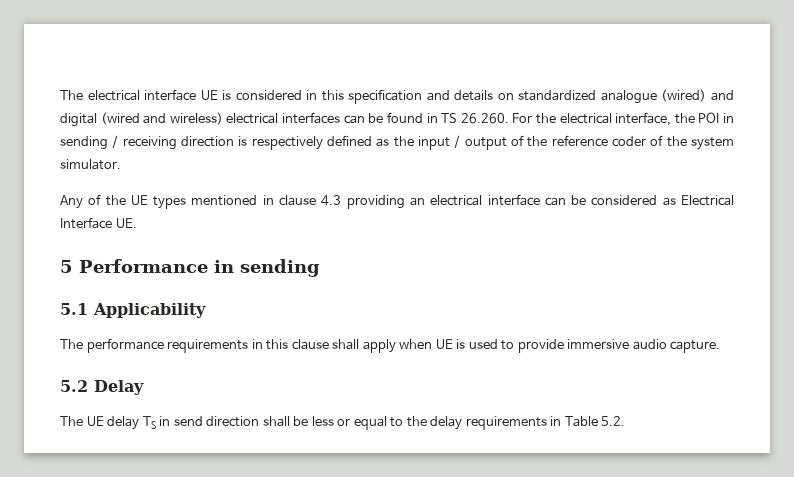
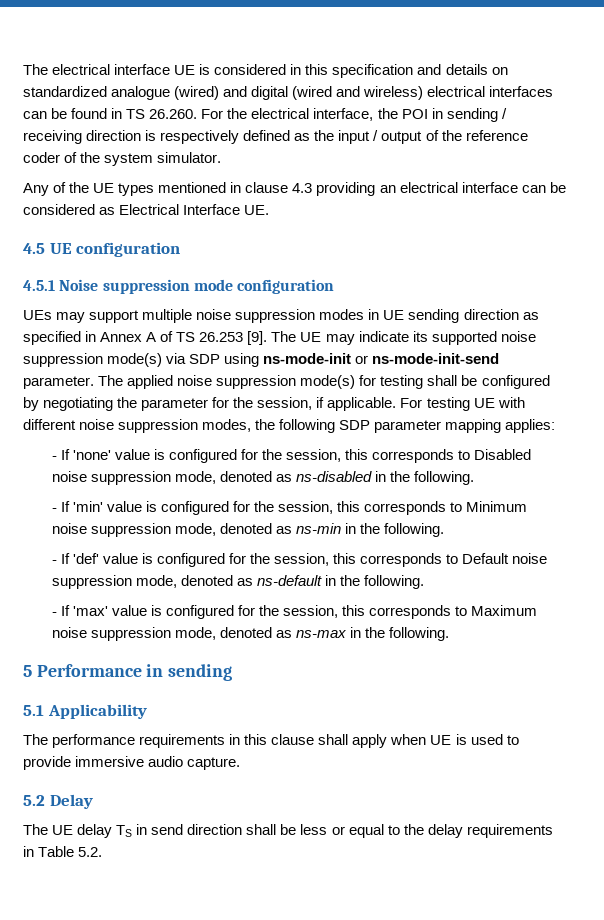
(137, 223) none -> [23,242,181,257] [23,279,335,294] [23,309,539,323] [23,331,536,345] [23,353,500,367] [23,375,550,389] [23,397,525,411] [23,419,556,433] [51,449,532,463] [51,471,474,485] [51,501,528,515] [51,523,444,537] [51,553,548,567] [51,575,424,589] [51,605,538,619] [51,627,449,641] // 4.5 UE configuration // 4.5.1 Noise suppression mode configuration // UEs may support multiple noise suppression modes in UE sending direction as specified in Annex A of TS 26.253 [9]. The UE may indicate its supported noise suppression mode(s) via SDP using ns-mode-init or ns-mode-init-send parameter. The applied noise suppression mode(s) for testing shall be configured by negotiating the parameter for the session, if applicable. For testing UE with different noise suppression modes, the following SDP parameter mapping applies: // - If 'none' value is configured for the session, this corresponds to Disabled noise suppression mode, denoted as ns-disabled in the following. // - If 'min' value is configured for the session, this corresponds to Minimum noise suppression mode, denoted as ns-min in the following. // - If 'def' value is configured for the session, this corresponds to Default noise suppression mode, denoted as ns-default in the following. // - If 'max' value is configured for the session, this corresponds to Maximum noise suppression mode, denoted as ns-max in the following.

